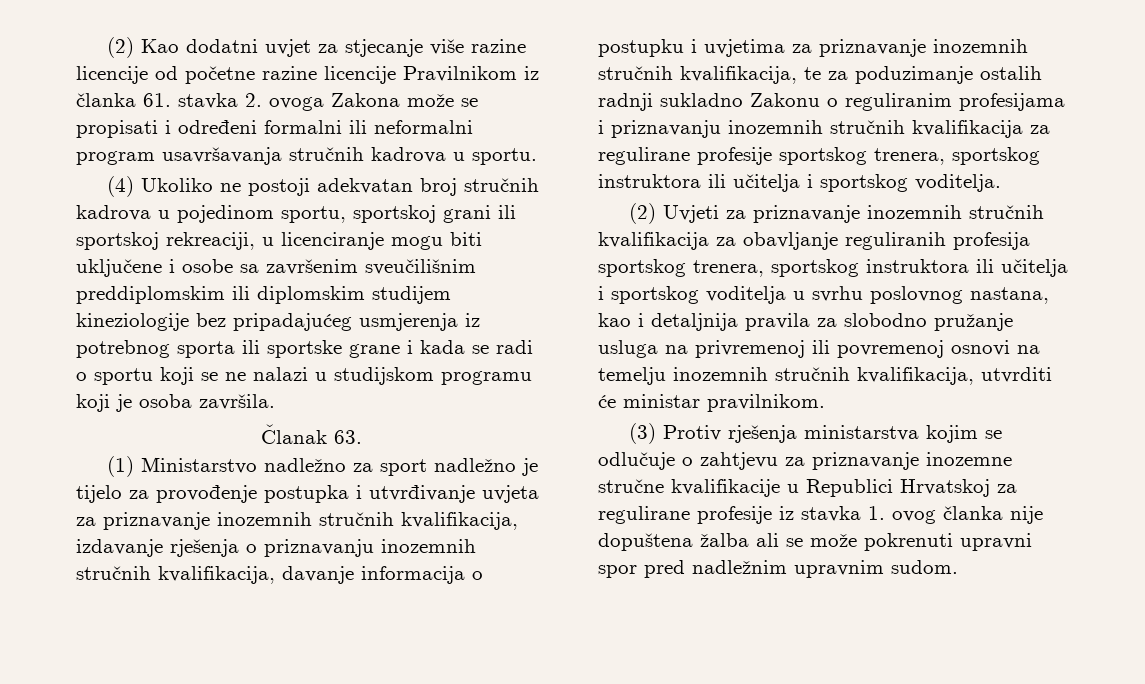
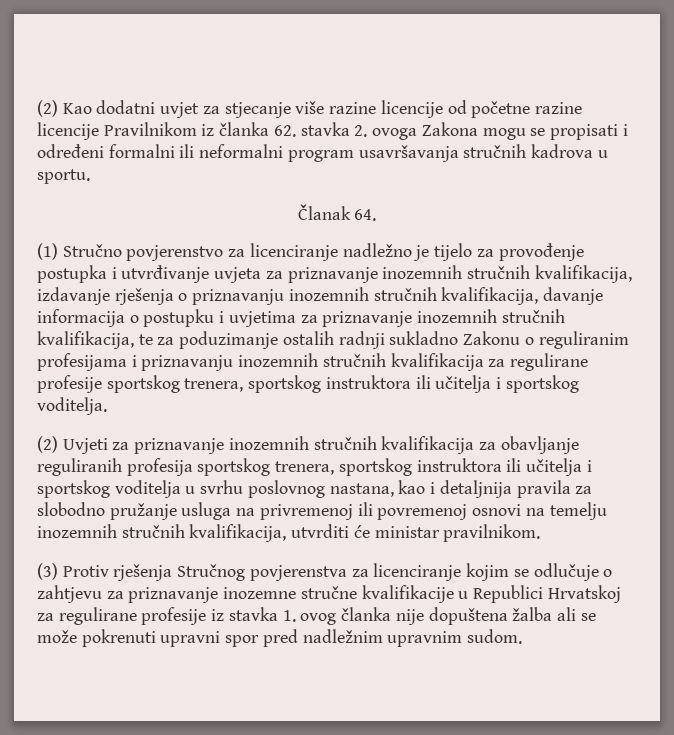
[143,93,171,107] 61. -> [273,125,296,137] 62.
[407,94,454,107] može -> [482,128,526,140] mogu
[106,176,539,197] [76,205,516,223] [76,232,482,250] [76,259,476,277] [76,286,451,304] [76,313,480,331] [76,340,533,358] [76,367,532,385] [76,394,275,412] // (4) Ukoliko ne postoji adekvatan broj stručnih kadrova u pojedinom sportu, sportskoj grani ili sportskoj rekreaciji, u licenciranje mogu biti uključene i osobe sa završenim sveučilišnim preddiplomskim ili diplomskim studijem kineziologije bez pripadajućeg usmjerenja iz potrebnog sporta ili sportske grane i kada se radi o sportu koji se ne nalazi u studijskom programu koji je osoba završila. -> (90, 176) none
[334,430,362,444] 63. -> [354,209,377,221] 64.
[140,457,427,476] Ministarstvo nadležno za sport -> [62,243,338,261] Stručno povjerenstvo za licenciranje
[803,425,919,441] ministarstva -> [177,563,462,581] Stručnog povjerenstva za licenciranje

